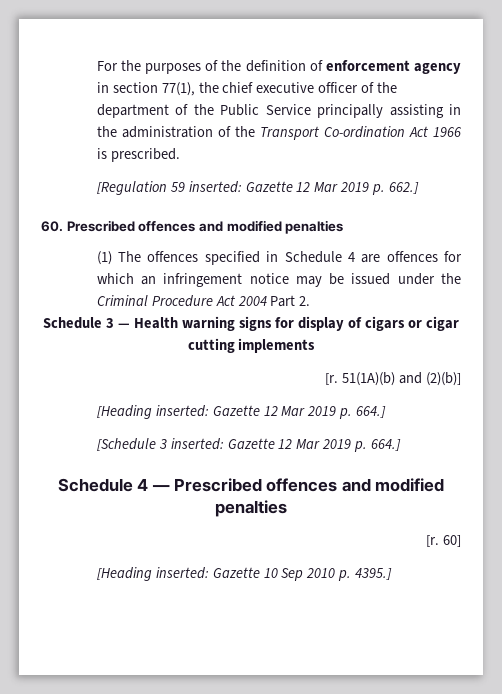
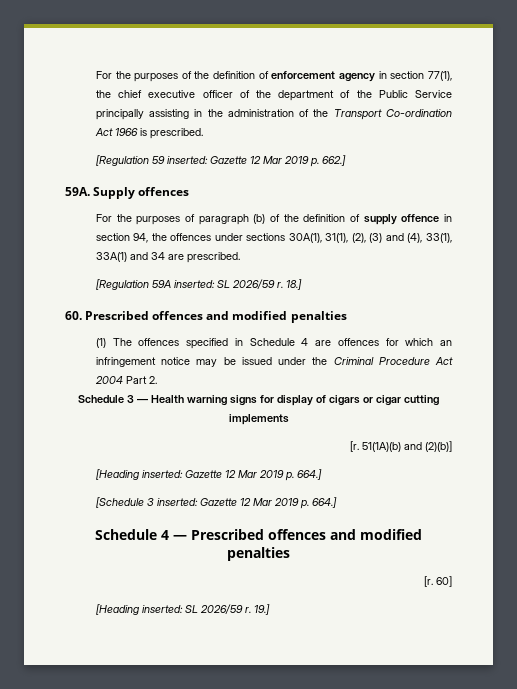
(420, 188) none -> [65,187,190,199] [95,214,452,225] [95,233,453,243] [95,252,240,263] [95,279,302,290] // 59A. Supply offences // For the purposes of paragraph (b) of the definition of supply offence in section 94, the offences under sections 30A(1), 31(1), (2), (3) and (4), 33(1), 33A(1) and 34 are prescribed. // [Regulation 59A inserted: SL 2026/59 r. 18.]
[212,567,393,581] Gazette 10 Sep 2010 p. 4395.] -> [184,604,270,615] SL 2026/59 r. 19.]

